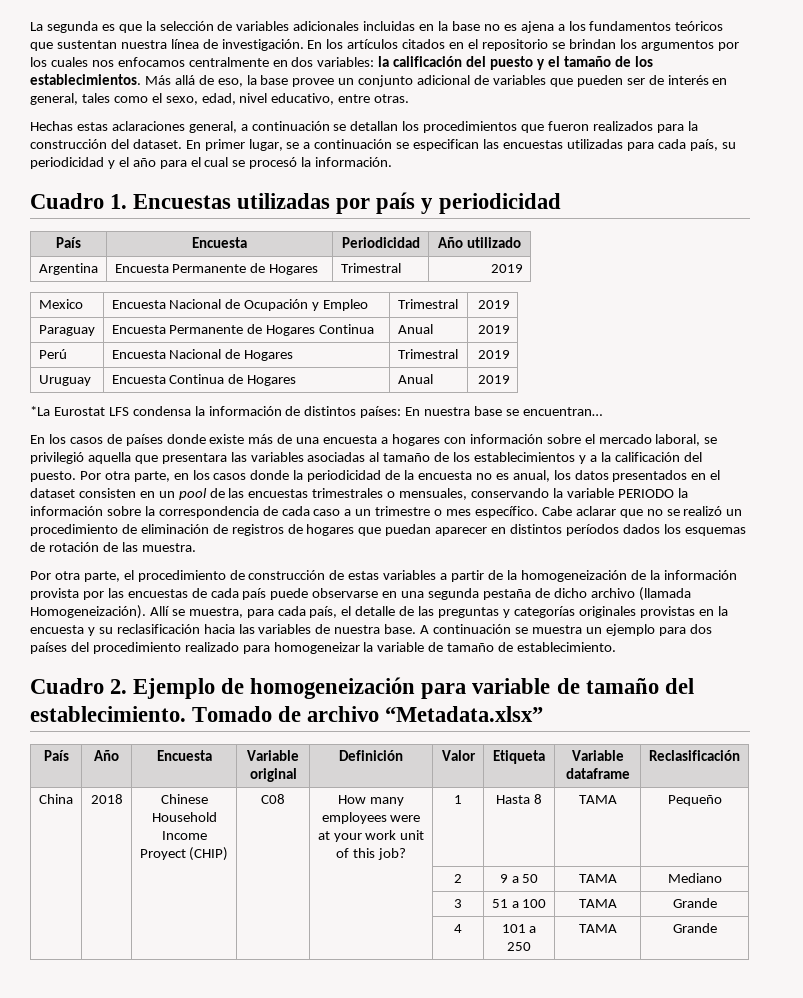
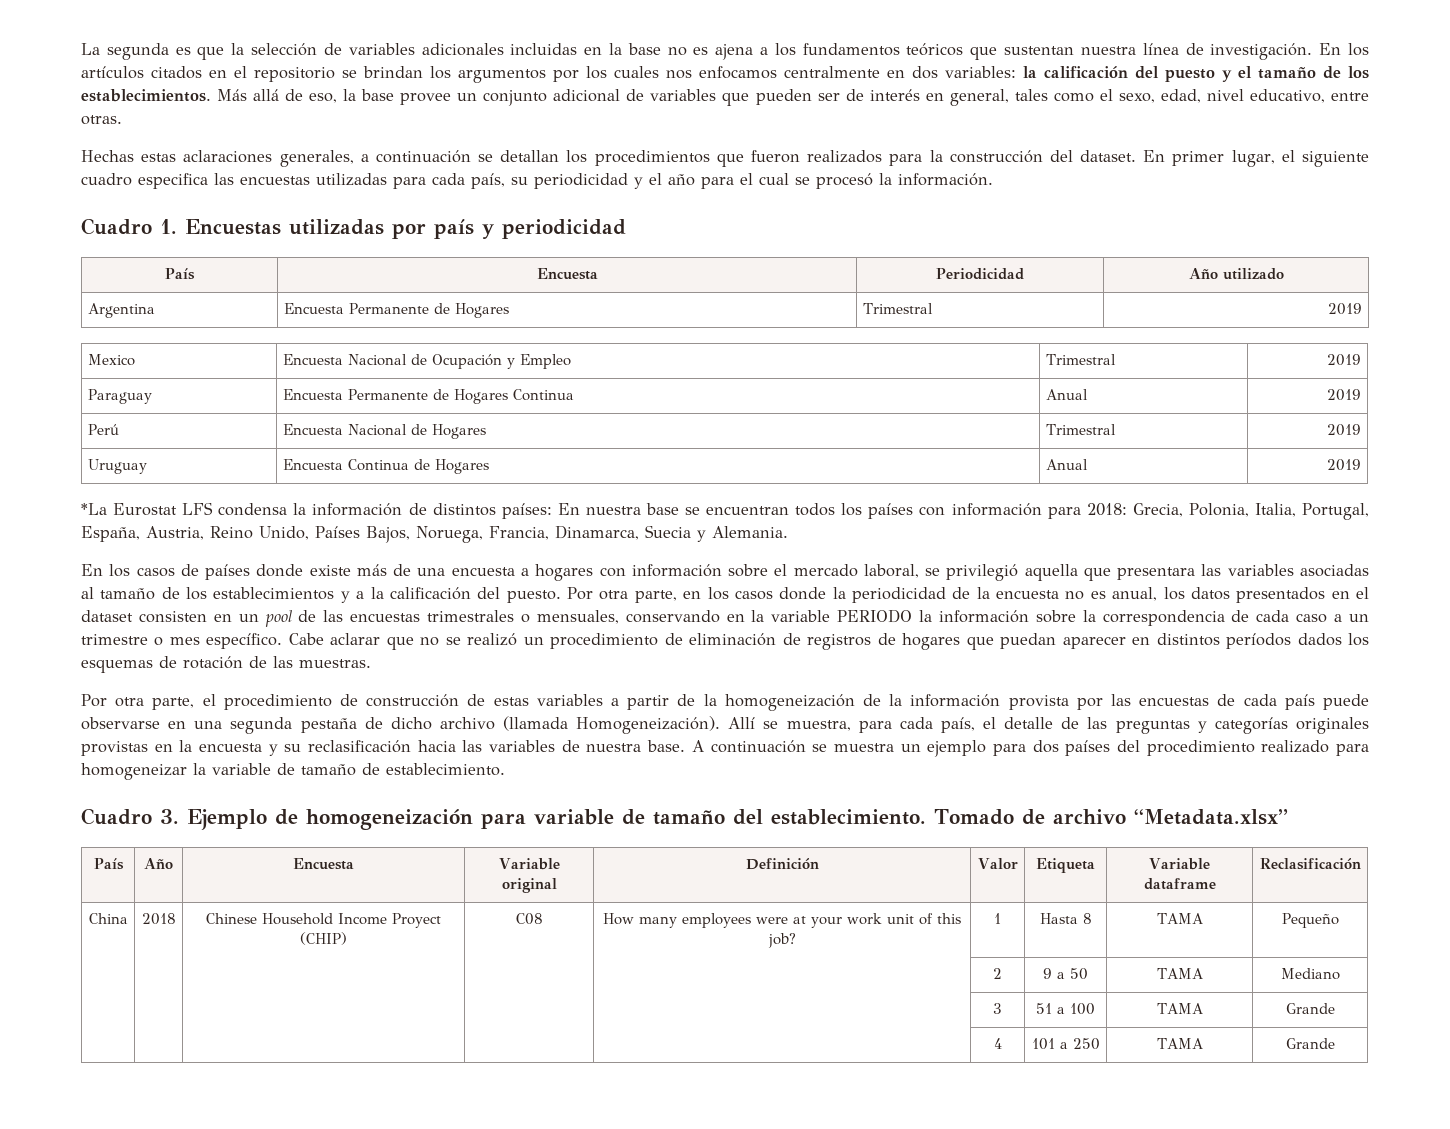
[188,121,237,133] general, -> [279,150,354,167] generales,
[286,139,480,151] se a continuación se especifican -> [1281,150,1369,167] [81,173,208,189] el siguiente cuadro especifica
[522,407,602,416] encuentran… -> [706,503,1369,520] [81,525,788,543] encuentran todos los países con información para 2018: Grecia, Polonia, Italia, Portugal, España, Austria, Reino Unido, Países Bajos, Noruega, Francia, Dinamarca, Suecia y Alemania.
(550, 493) none -> [726,614,745,622] en
[141,543,196,552] muestra. -> [299,659,371,668] muestras.
[110,679,128,694] 2. -> [160,809,179,824] 3.

